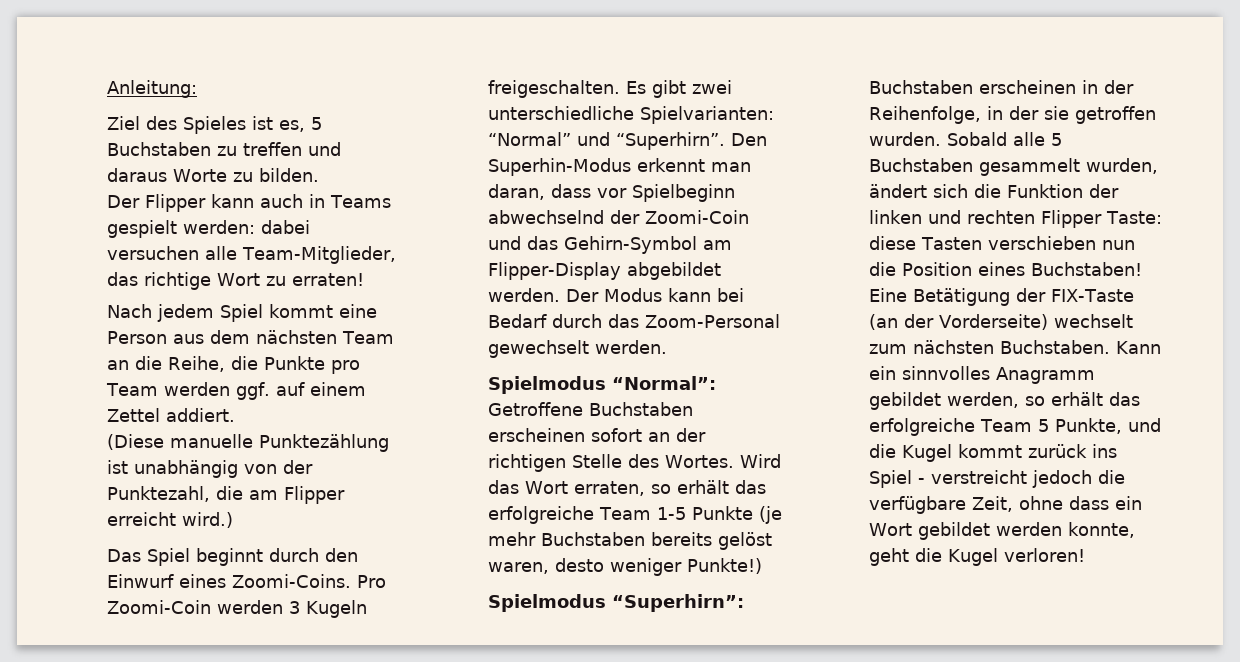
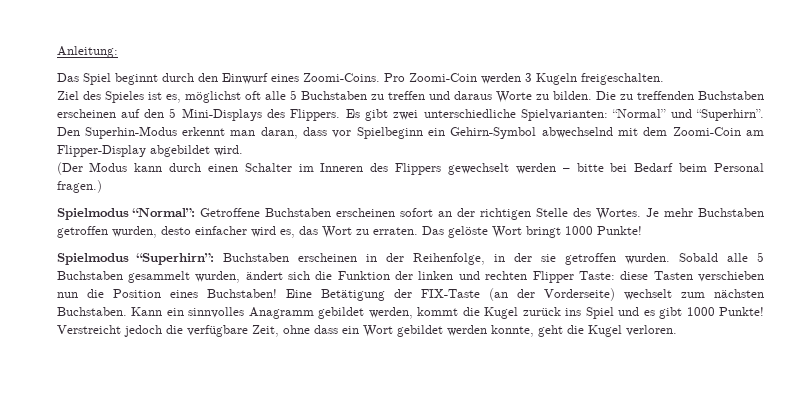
[106,116,322,134] [106,142,341,156] [106,168,319,182] [106,194,391,212] [106,220,310,238] [106,246,396,264] [106,272,364,290] [106,304,377,322] [106,330,394,344] [106,356,360,374] [105,382,366,400] [106,408,235,422] [106,434,389,452] [106,460,313,478] [106,486,345,504] [106,512,233,528] // Ziel des Spieles ist es, 5 Buchstaben zu treffen und daraus Worte zu bilden. // Der Flipper kann auch in Teams gespielt werden: dabei versuchen alle Team-Mitglieder, das richtige Wort zu erraten! // Nach jedem Spiel kommt eine Person aus dem nächsten Team an die Reihe, die Punkte pro Team werden ggf. auf einem Zettel addiert. // (Diese manuelle Punktezählung ist unabhängig von der Punktezahl, die am Flipper erreicht wird.) -> (118, 52) none
(620, 89) none -> [56,90,765,103] [56,108,341,121] // Ziel des Spieles ist es, möglichst oft alle 5 Buchstaben zu treffen und daraus Worte zu bilden. Die zu treffenden Buchstaben erscheinen auf den 5 Mini-Displays des Flippers.
[487,210,749,224] [487,236,732,254] [487,262,721,280] [487,288,744,302] [487,314,780,328] [487,340,667,358] abwechselnd der Zoomi-Coin und das Gehirn-Symbol am Flipper-Display abgebildet werden. Der Modus kann bei Bedarf durch das Zoom-Personal gewechselt werden. -> [428,127,764,139] [56,145,243,157] [56,162,765,175] [56,180,102,193] ein Gehirn-Symbol abwechselnd mit dem Zoomi-Coin am Flipper-Display abgebildet wird. // (Der Modus kann durch einen Schalter im Inneren des Flippers gewechselt werden – bitte bei Bedarf beim Personal fragen.)
[739,454,781,468] [487,480,766,496] [487,506,782,524] [487,532,772,550] [487,558,762,576] Wird das Wort erraten, so erhält das erfolgreiche Team 1-5 Punkte (je mehr Buchstaben bereits gelöst waren, desto weniger Punkte!) -> [646,208,765,217] [56,226,642,238] Je mehr Buchstaben getroffen wurden, desto einfacher wird es, das Wort zu erraten. Das gelöste Wort bringt 1000 Punkte!
[1024,392,1140,406] [868,418,1161,436] [868,444,1022,462] so erhält das erfolgreiche Team 5 Punkte, und die Kugel kommt -> [417,307,519,319] kommt die Kugel
[917,470,1027,484] - verstreicht -> [618,307,764,319] [56,325,121,334] und es gibt 1000 Punkte! Verstreicht
[1003,548,1085,562] verloren! -> [625,325,677,336] verloren.

